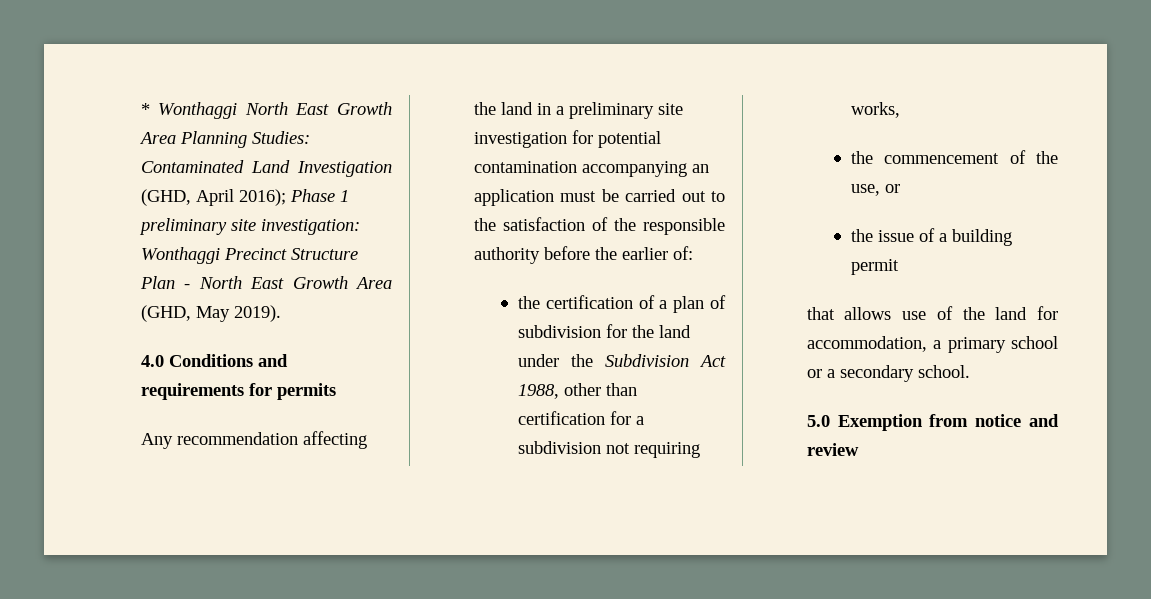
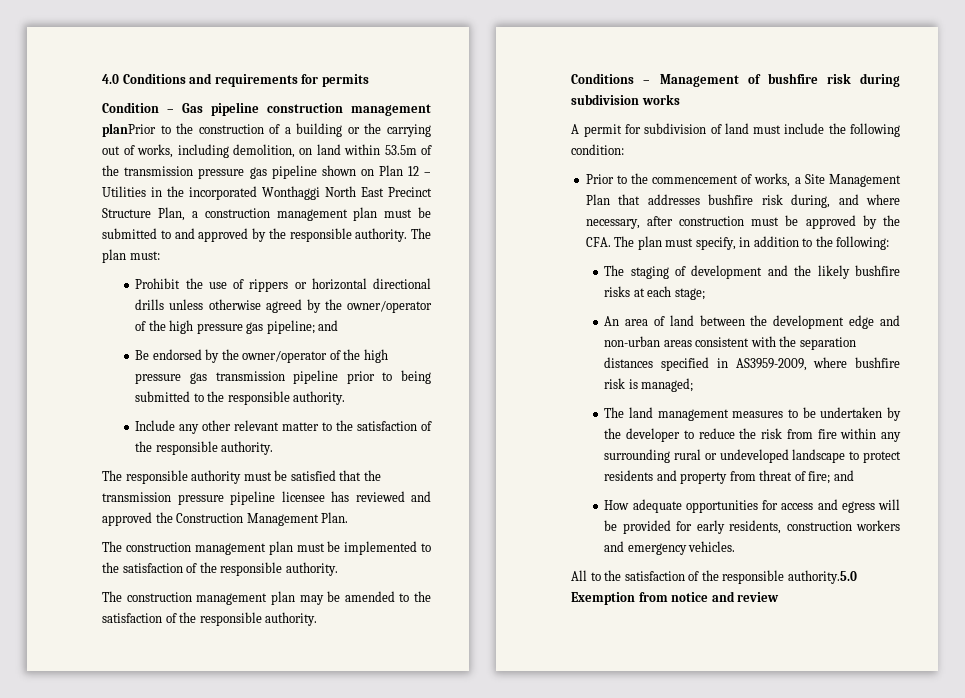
[140,102,393,119] [138,131,310,148] [140,160,392,177] [140,189,349,206] [138,218,360,235] [140,247,358,264] [139,276,392,289] [140,305,281,322] * Wonthaggi North East Growth Area Planning Studies: Contaminated Land Investigation (GHD, April 2016); Phase 1 preliminary site investigation: Wonthaggi Precinct Structure Plan - North East Growth Area (GHD, May 2019). // -> (102, 79) none
[140,431,367,449] [473,102,683,119] [473,130,661,148] [473,161,709,177] [473,189,725,206] [473,217,725,235] [473,246,693,264] [517,295,726,313] [517,324,691,338] [517,354,726,367] [517,383,637,399] [517,411,644,425] [517,441,700,458] [850,102,900,118] [850,150,1058,164] [850,184,900,196] [850,228,1012,246] [850,259,899,275] [806,306,1058,320] [806,336,1058,353] [806,365,970,382] [806,415,830,427] Any recommendation affecting the land in a preliminary site investigation for potential contamination accompanying an application must be carried out to the satisfaction of the responsible authority before the earlier of: // the certification of a plan of subdivision for the land under the Subdivision Act 1988, other than certification for a subdivision not requiring works, // the commencement of the use, or // the issue of a building permit // that allows use of the land for accommodation, a primary school or a secondary school. // 5.0 -> [102,102,431,116] [102,123,431,137] [102,144,432,158] [102,165,432,179] [102,186,432,200] [102,207,431,221] [102,228,432,242] [102,249,160,263] [135,278,432,292] [135,299,432,313] [135,320,339,334] [135,349,388,363] [135,370,432,384] [135,391,346,405] [135,420,432,434] [135,441,274,455] [102,470,381,484] [102,491,431,505] [102,512,349,526] [102,541,431,555] [102,562,338,576] [102,591,431,605] [102,612,318,626] [571,73,900,87] [571,94,680,105] [571,123,900,137] [571,144,625,155] [585,173,901,187] [585,194,900,208] [585,215,900,229] [585,236,890,250] [604,265,900,279] [604,286,705,300] [604,315,900,329] [604,336,856,350] [604,357,900,371] [604,378,694,392] [604,407,901,421] [604,428,901,442] [604,449,901,463] [604,470,854,484] [604,499,900,513] [604,520,900,534] [604,541,736,555] [571,570,857,584] Condition – Gas pipeline construction management planPrior to the construction of a building or the carrying out of works, including demolition, on land within 53.5m of the transmission pressure gas pipeline shown on Plan 12 – Utilities in the incorporated Wonthaggi North East Precinct Structure Plan, a construction management plan must be submitted to and approved by the responsible authority. The plan must: // Prohibit the use of rippers or horizontal directional drills unless otherwise agreed by the owner/operator of the high pressure gas pipeline; and // Be endorsed by the owner/operator of the high pressure gas transmission pipeline prior to being submitted to the responsible authority. // Include any other relevant matter to the satisfaction of the responsible authority. // The responsible authority must be satisfied that the transmission pressure pipeline licensee has reviewed and approved the Construction Management Plan. // The construction management plan must be implemented to the satisfaction of the responsible authority. // The construction management plan may be amended to the satisfaction of the responsible authority. // Conditions – Management of bushfire risk during subdivision works // A permit for subdivision of land must include the following condition: // Prior to the commencement of works, a Site Management Plan that addresses bushfire risk during, and where necessary, after construction must be approved by the CFA. The plan must specify, in addition to the following: // The staging of development and the likely bushfire risks at each stage; // An area of land between the development edge and non-urban areas consistent with the separation distances specified in AS3959-2009, where bushfire risk is managed; // The land management measures to be undertaken by the developer to reduce the risk from fire within any surrounding rural or undeveloped landscape to protect residents and property from threat of fire; and // How adequate opportunities for access and egress will be provided for early residents, construction workers and emergency vehicles. // All to the satisfaction of the responsible authority.5.0

